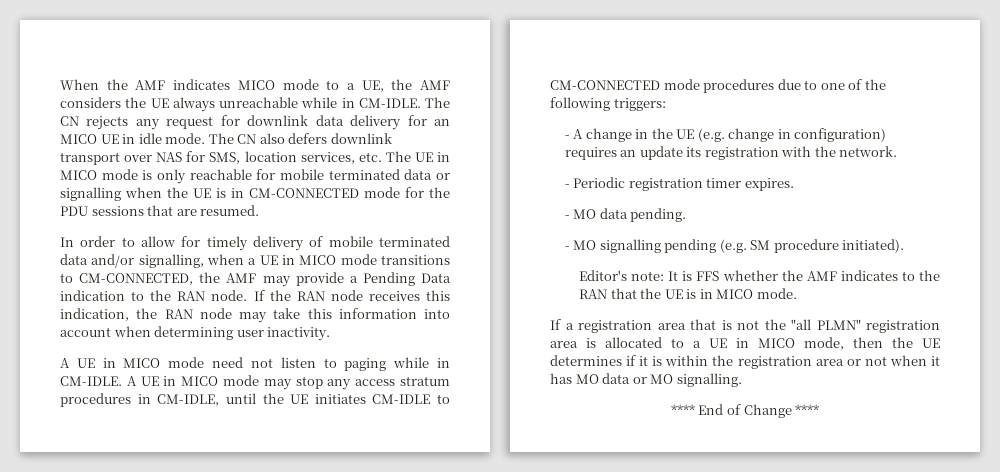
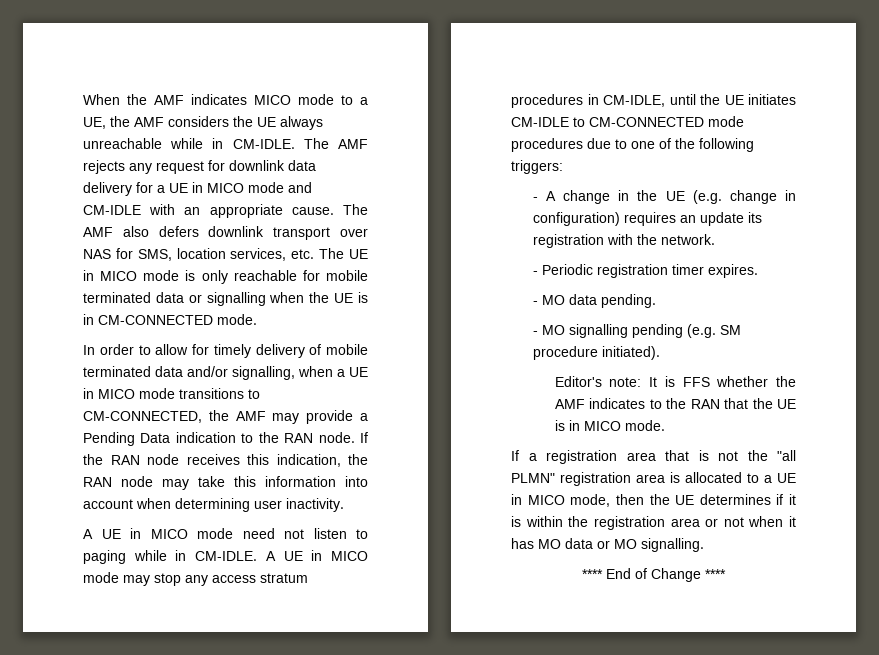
[60,116,79,126] CN -> [338,139,368,149] AMF
[434,119,450,126] [60,133,257,144] an MICO UE in idle mode. The CN -> [157,182,312,193] [83,204,368,218] [83,227,113,237] a UE in MICO mode and CM-IDLE with an appropriate cause. The AMF
[364,187,450,198] [60,205,260,216] mode for the PDU sessions that are resumed. -> [217,314,257,325] mode.

